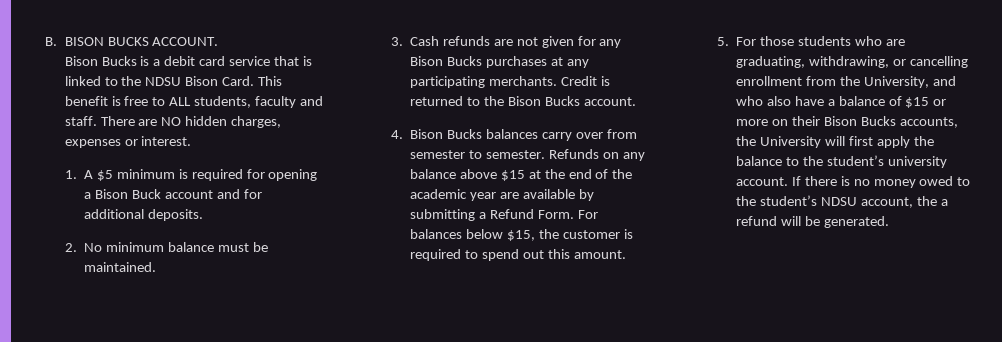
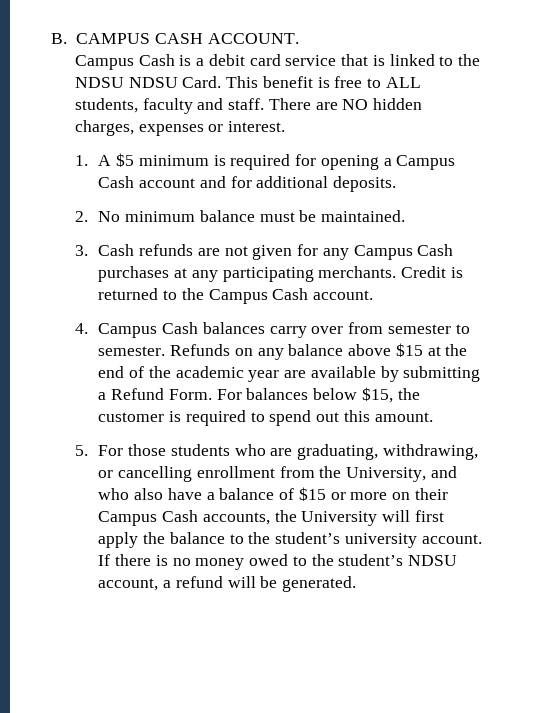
[64,37,149,46] BISON BUCKS -> [76,33,203,44] CAMPUS CASH
[64,56,137,66] Bison Bucks -> [74,54,175,70] Campus Cash
[185,76,219,86] Bison -> [128,77,178,88] NDSU
[94,189,161,199] Bison Buck -> [396,155,456,170] [98,176,135,188] Campus Cash
[409,56,482,66] Bison Bucks -> [353,244,454,260] Campus Cash
[507,96,580,106] Bison Bucks -> [208,288,309,304] Campus Cash
[409,129,482,139] Bison Bucks -> [98,322,199,338] Campus Cash
[823,116,896,126] Bison Bucks -> [98,510,199,526] Campus Cash
[916,196,937,206] the -> (159, 584) none

